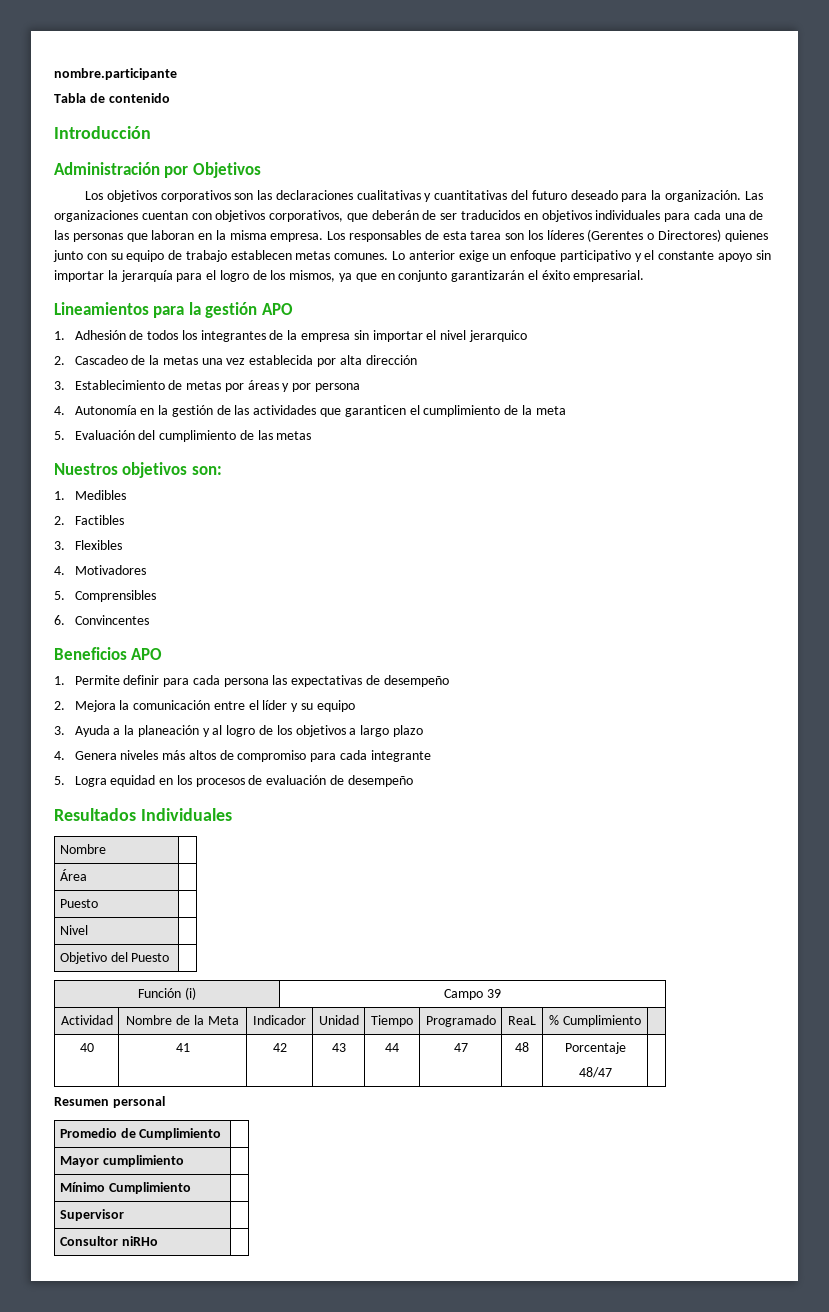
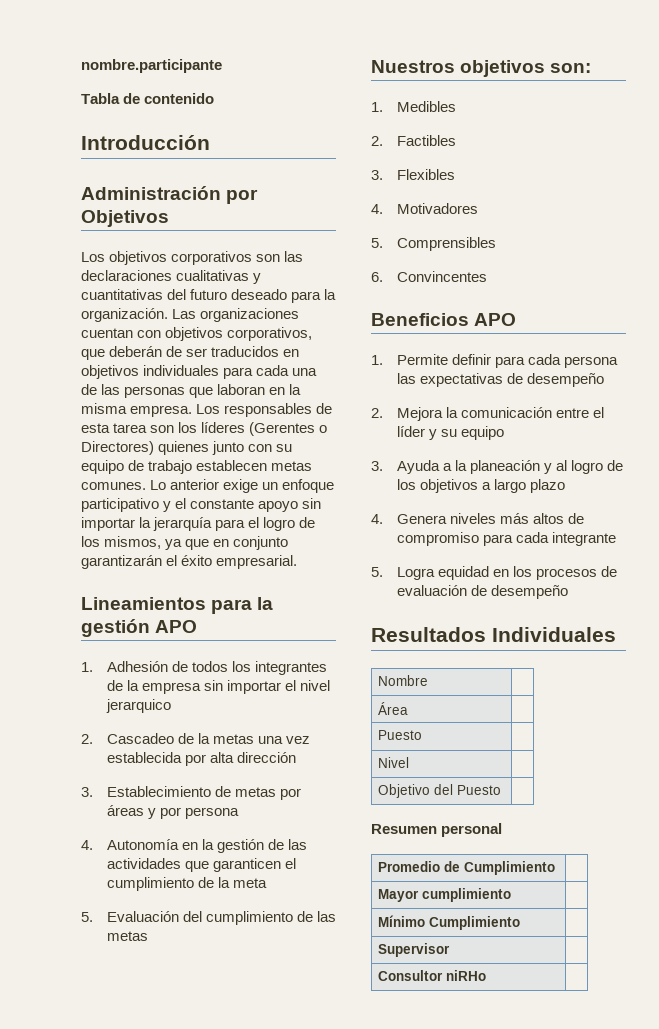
[138,987,196,1000] [444,989,501,1000] [60,1015,113,1025] [126,1015,239,1025] [253,1015,306,1025] [318,1015,359,1025] [370,1015,413,1027] [425,1015,496,1027] [507,1016,536,1025] [549,1015,641,1027] [79,1043,94,1052] [175,1043,190,1052] [272,1043,287,1052] [331,1043,346,1052] [384,1043,399,1052] [453,1043,468,1052] [515,1042,529,1052] [564,1042,626,1054] [578,1067,612,1078] // Función (i) | Campo 39 // Actividad | Nombre de la Meta | Indicador | Unidad | Tiempo | Programado | ReaL | % Cumplimiento | // 40 | 41 | 42 | 43 | 44 | 47 | 48 | Porcentaje // 48/47 | -> (502, 790) none

